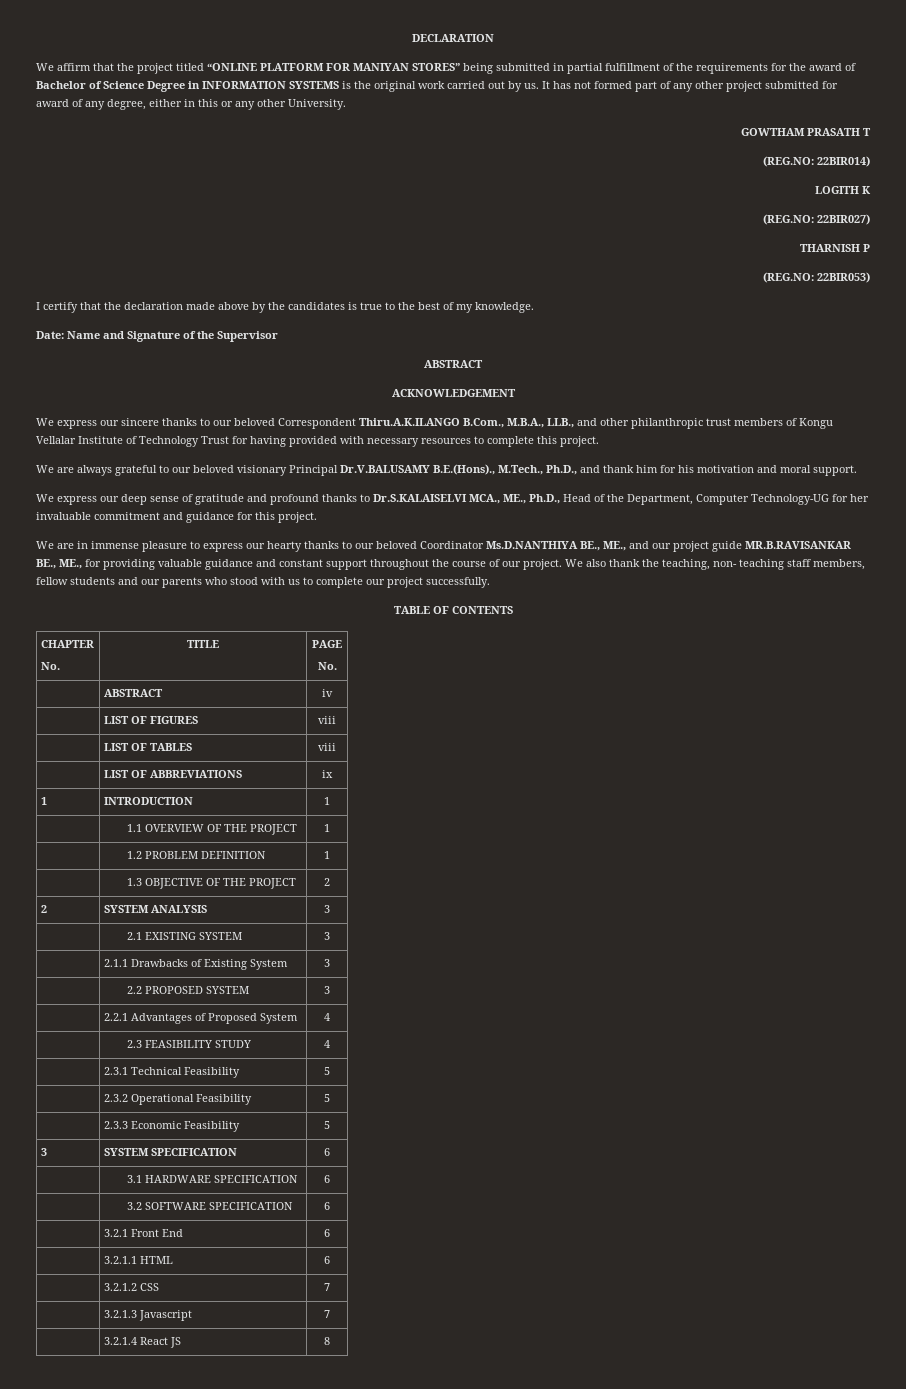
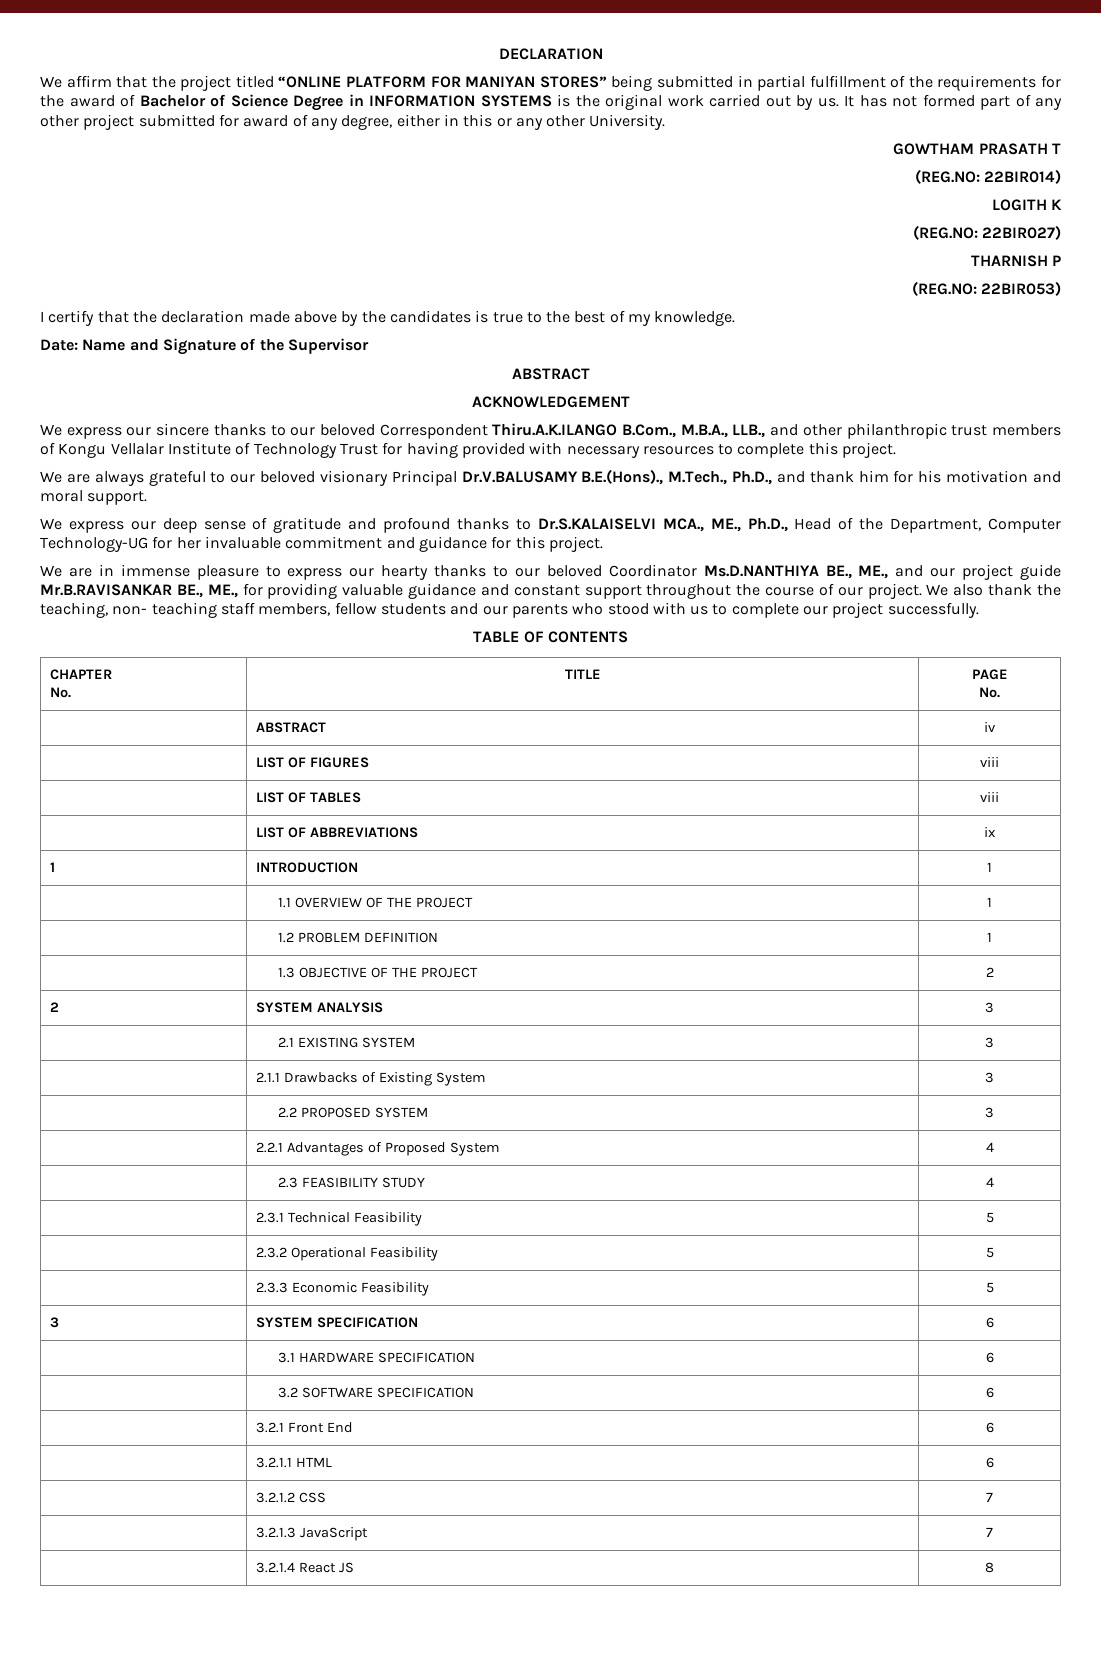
[745,541,851,549] MR.B.RAVISANKAR -> [40,584,172,596] Mr.B.RAVISANKAR
[138,1310,192,1321] Javascript -> [299,1527,368,1541] JavaScript

